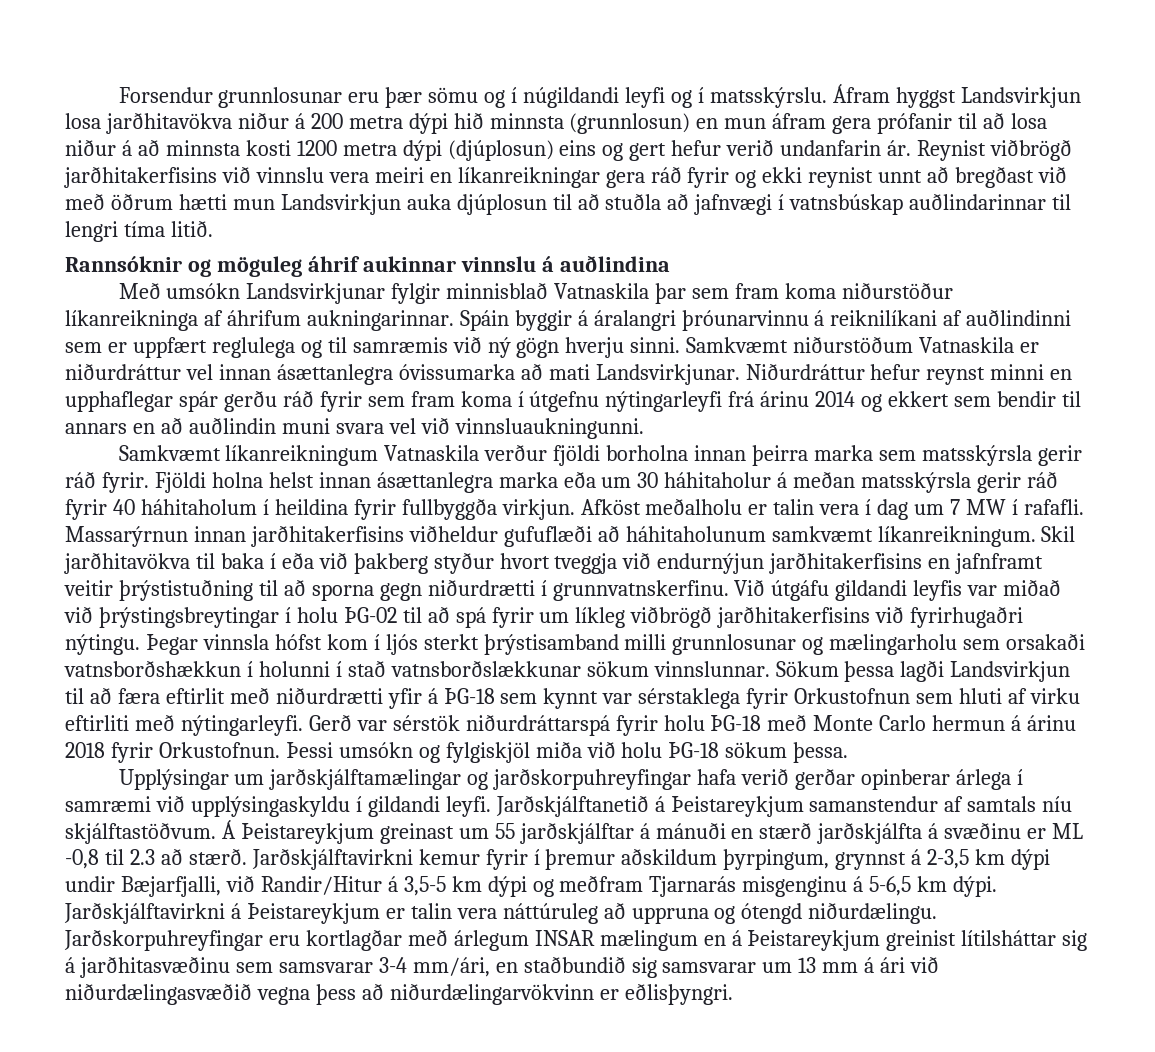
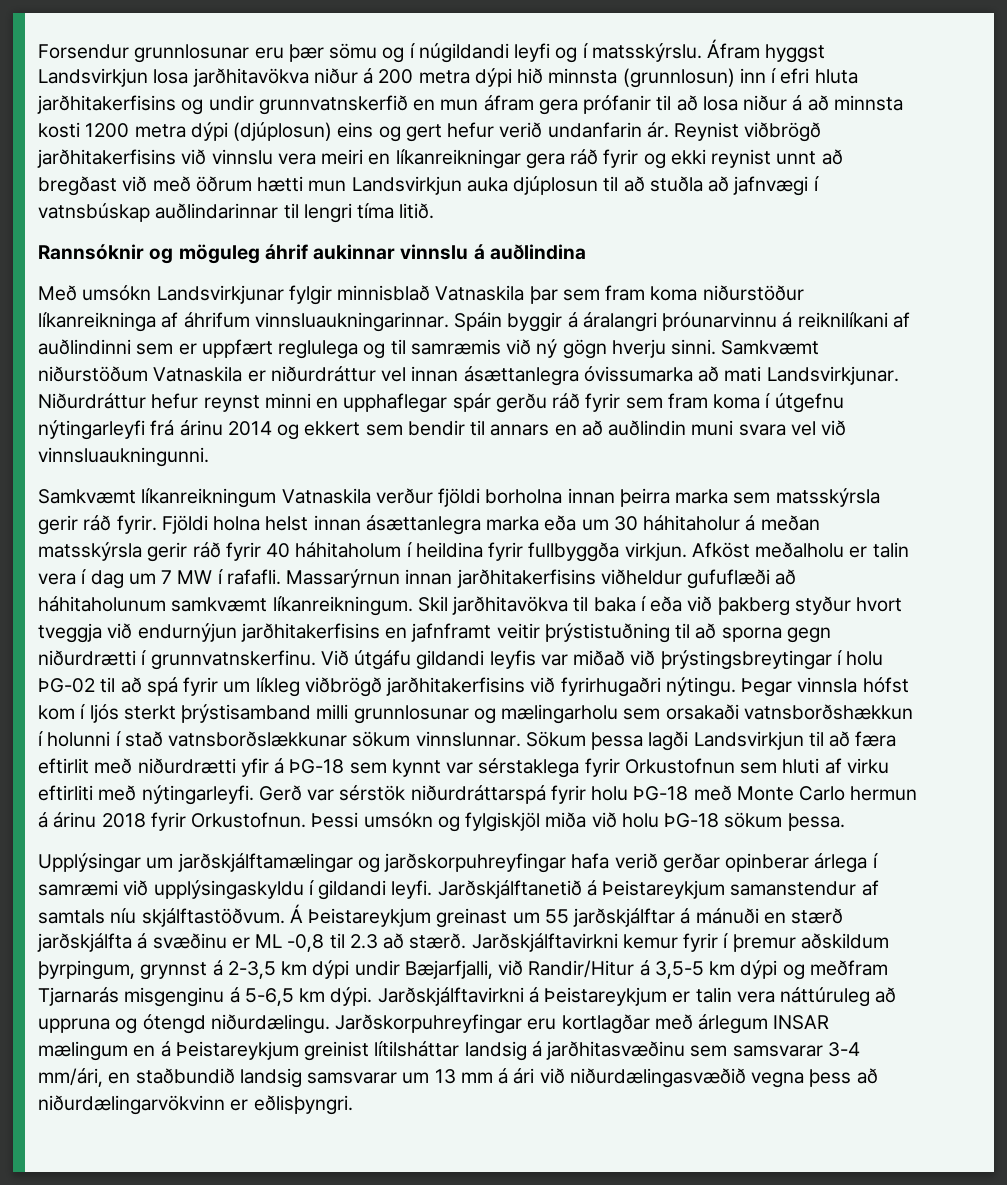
(691, 123) none -> [739,68,858,84] [37,95,408,115] inn í efri hluta jarðhitakerfisins og undir grunnvatnskerfið
[306,310,454,331] aukningarinnar. -> [254,312,449,332] vinnsluaukningarinnar.
[1062,930,1088,951] sig -> [464,1041,527,1061] landsig
[631,957,657,978] sig -> [239,1068,302,1088] landsig

